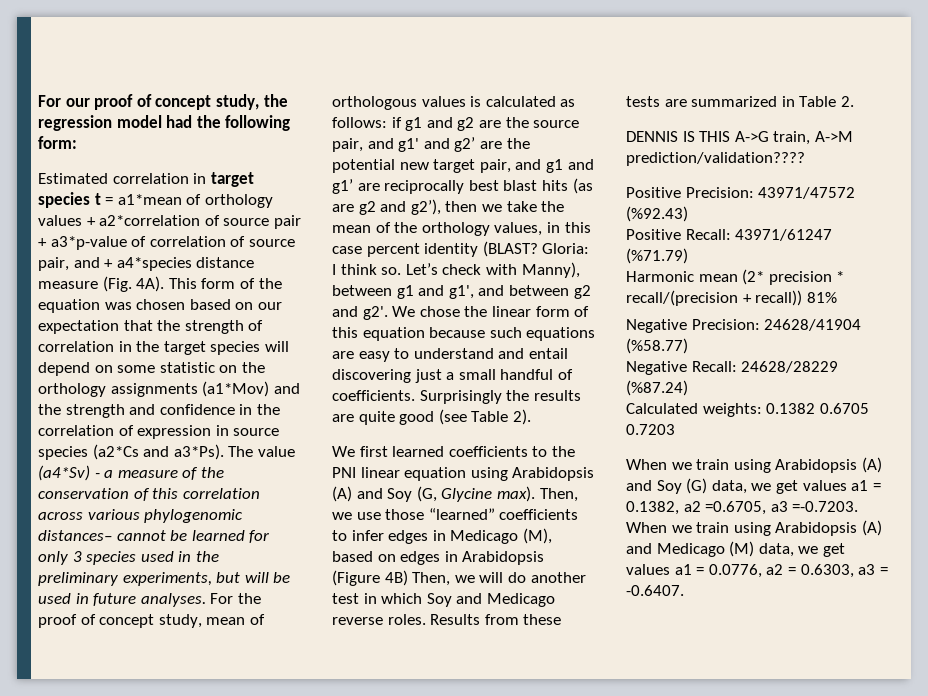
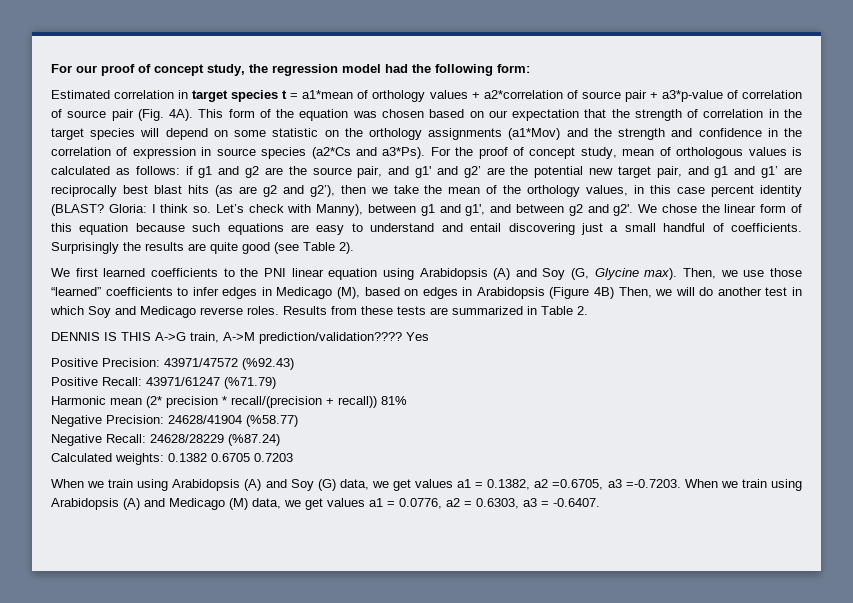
[38,257,255,271] [38,281,98,289] pair, and + a4*species distance measure -> [111,109,134,121] pair
[228,446,295,457] [38,465,224,481] [38,488,260,501] [38,509,244,523] [38,530,270,543] [38,551,219,565] [38,572,291,586] [38,593,206,607] The value (a4*Sv) - a measure of the conservation of this correlation across various phylogenomic distances– cannot be learned for only 3 species used in the preliminary experiments, but will be used in future analyses. -> (426, 153) none
(805, 159) none -> [406,332,429,341] Yes

